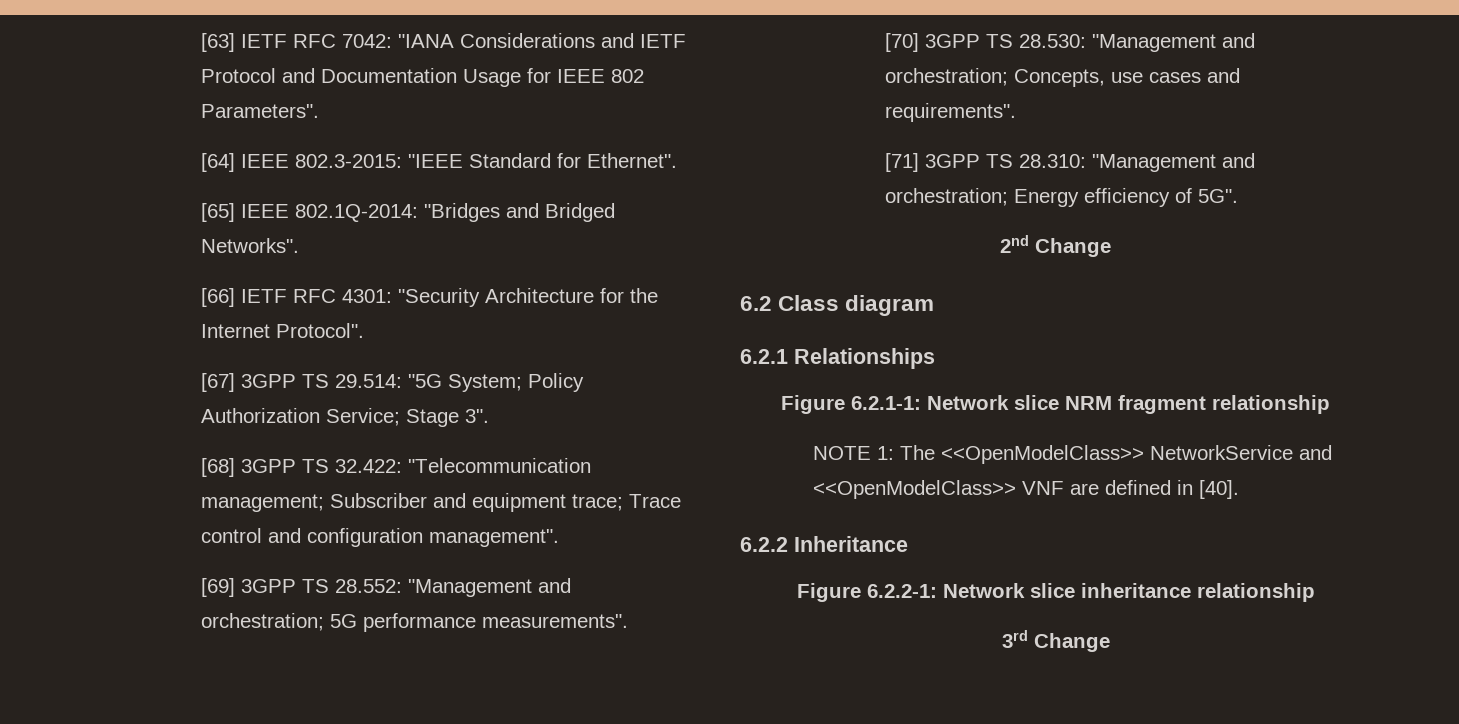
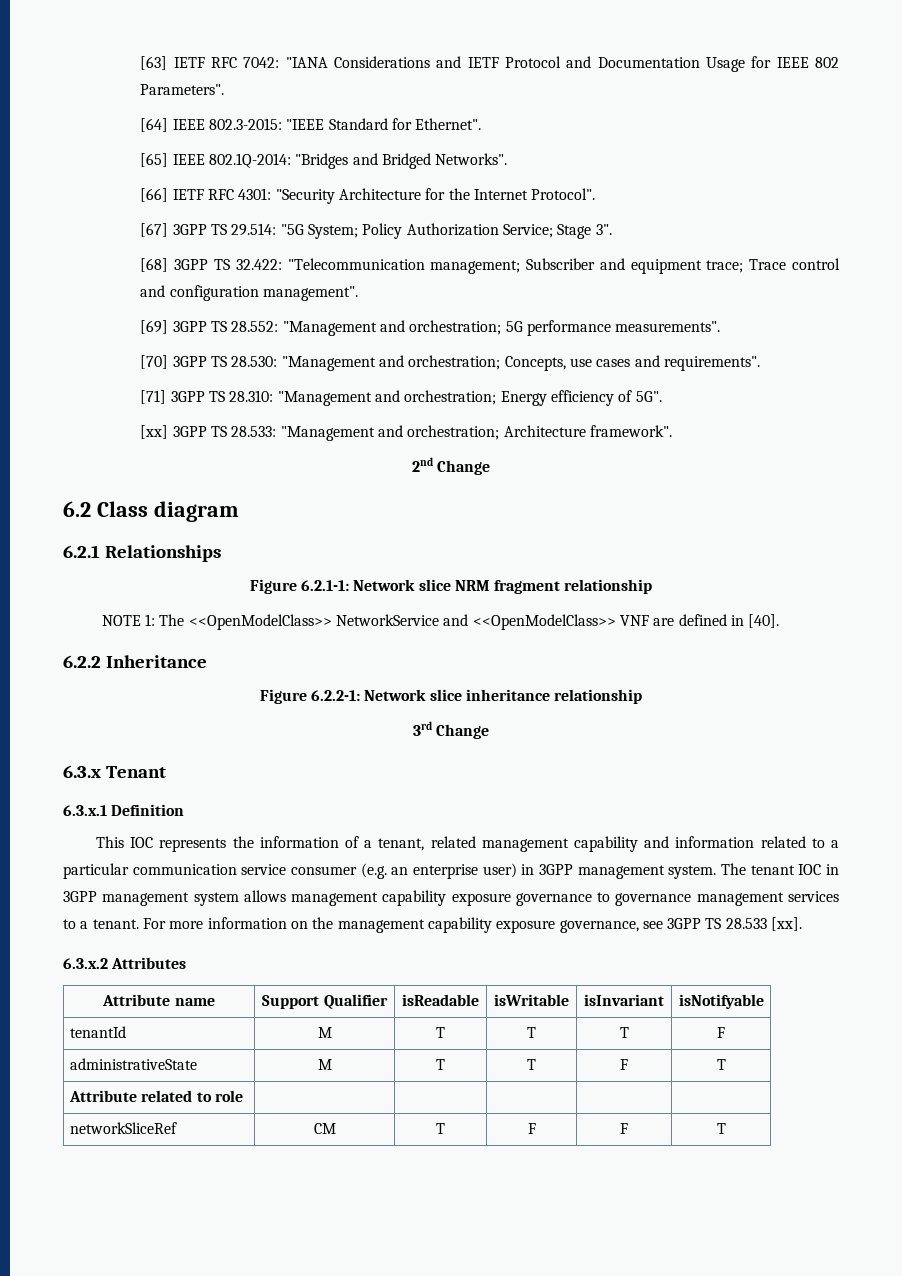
(1239, 196) none -> [140,425,672,441] // [xx] 3GPP TS 28.533: "Management and orchestration; Architecture framework".
(1110, 642) none -> [63,765,166,778] [63,804,185,816] [96,836,839,852] [63,863,839,879] [63,890,839,906] [63,917,803,933] [63,957,187,969] [102,994,215,1006] [262,994,388,1009] [402,994,479,1006] [494,994,569,1006] [584,994,664,1006] [678,994,764,1009] [69,1026,126,1038] [317,1027,332,1038] [436,1027,445,1038] [527,1027,536,1038] [619,1027,629,1038] [717,1027,725,1038] [69,1058,197,1070] [317,1059,332,1070] [436,1059,445,1070] [527,1059,536,1070] [620,1059,628,1070] [716,1059,726,1070] [68,1090,243,1102] [69,1122,177,1134] [313,1123,336,1134] [436,1123,445,1134] [527,1123,536,1134] [620,1123,628,1134] [716,1123,726,1134] // 6.3.x Tenant // 6.3.x.1 Definition // This IOC represents the information of a tenant, related management capability and information related to a particular communication service consumer (e.g. an enterprise user) in 3GPP management system. The tenant IOC in 3GPP management system allows management capability exposure governance to governance management services to a tenant. For more information on the management capability exposure governance, see 3GPP TS 28.533 [xx]. // 6.3.x.2 Attributes // Attribute name | Support Qualifier | isReadable | isWritable | isInvariant | isNotifyable // tenantId | M | T | T | T | F // administrativeState | M | T | T | F | T // Attribute related to role | | | | | // networkSliceRef | CM | T | F | F | T

